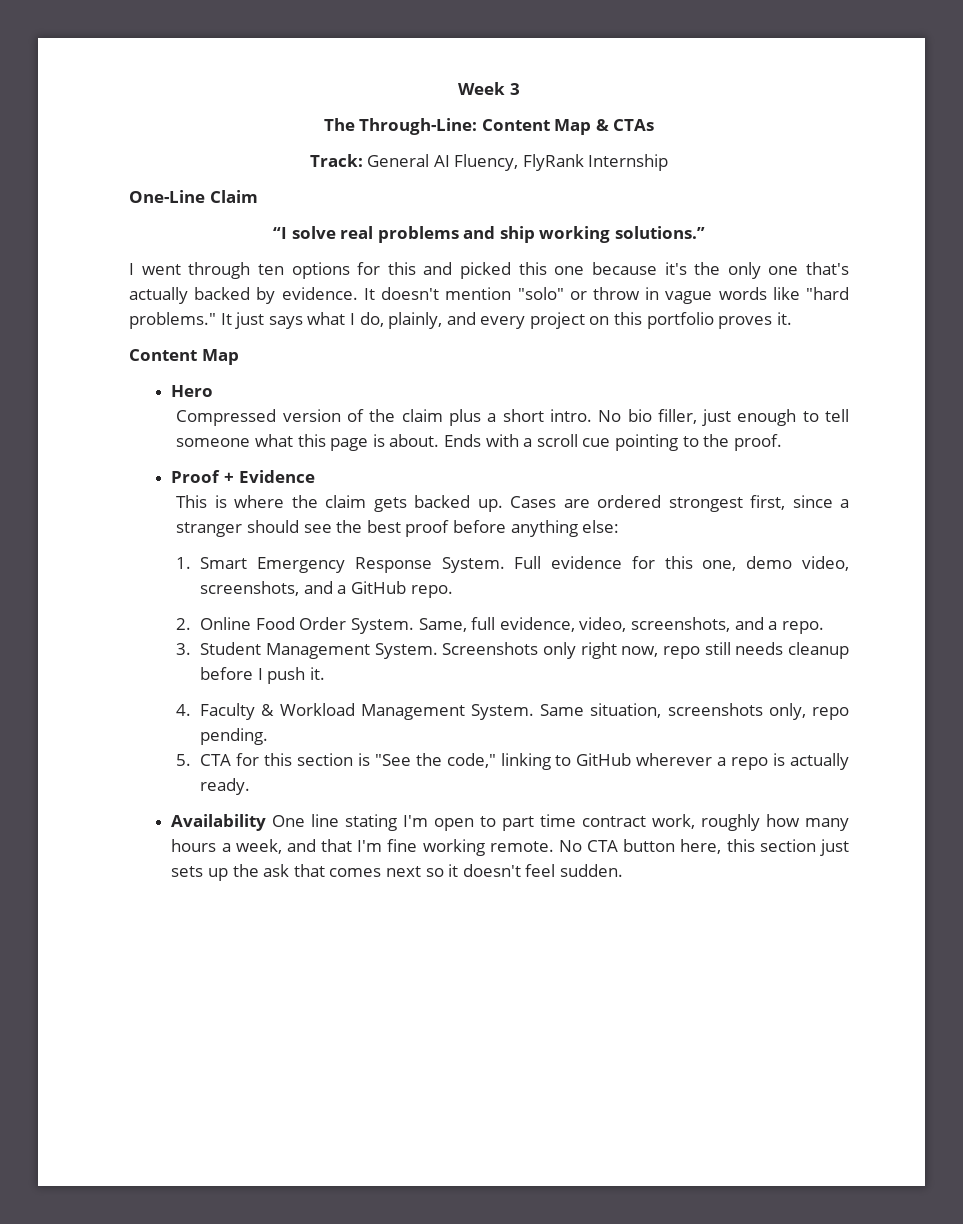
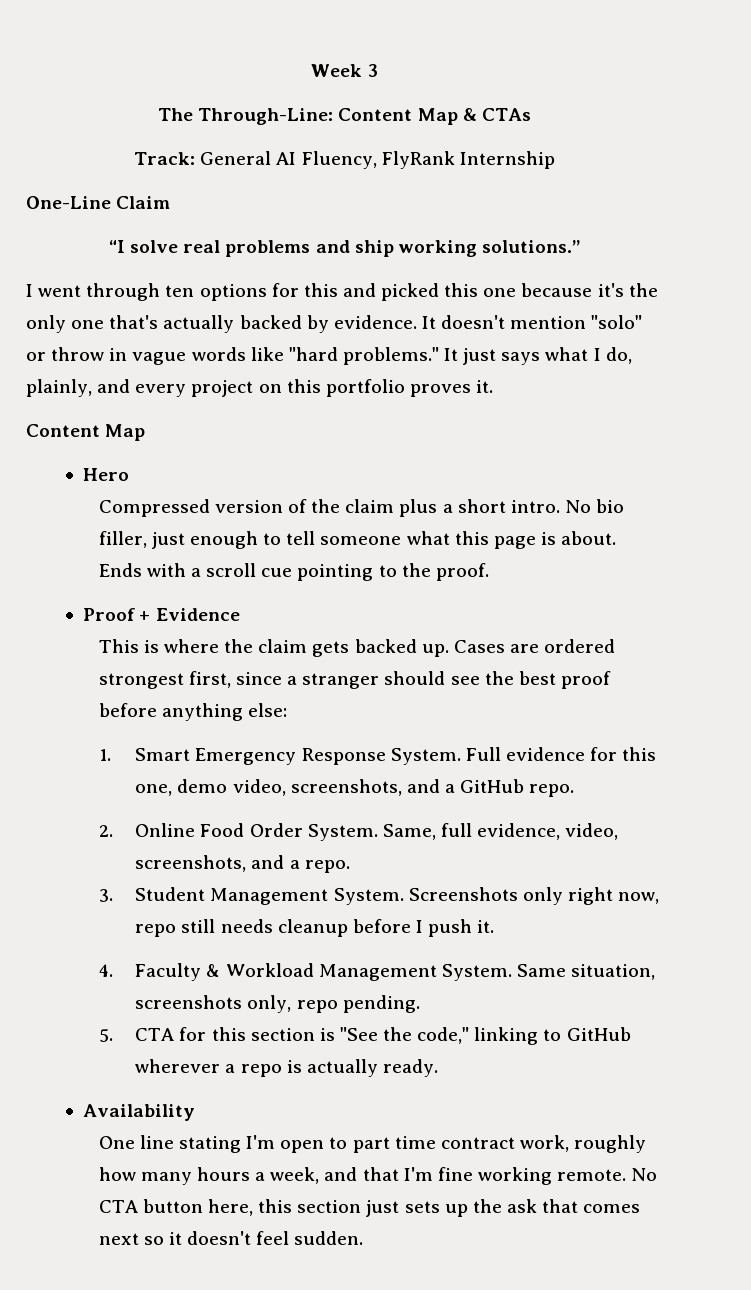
(267, 822) none -> (196, 1112) //

